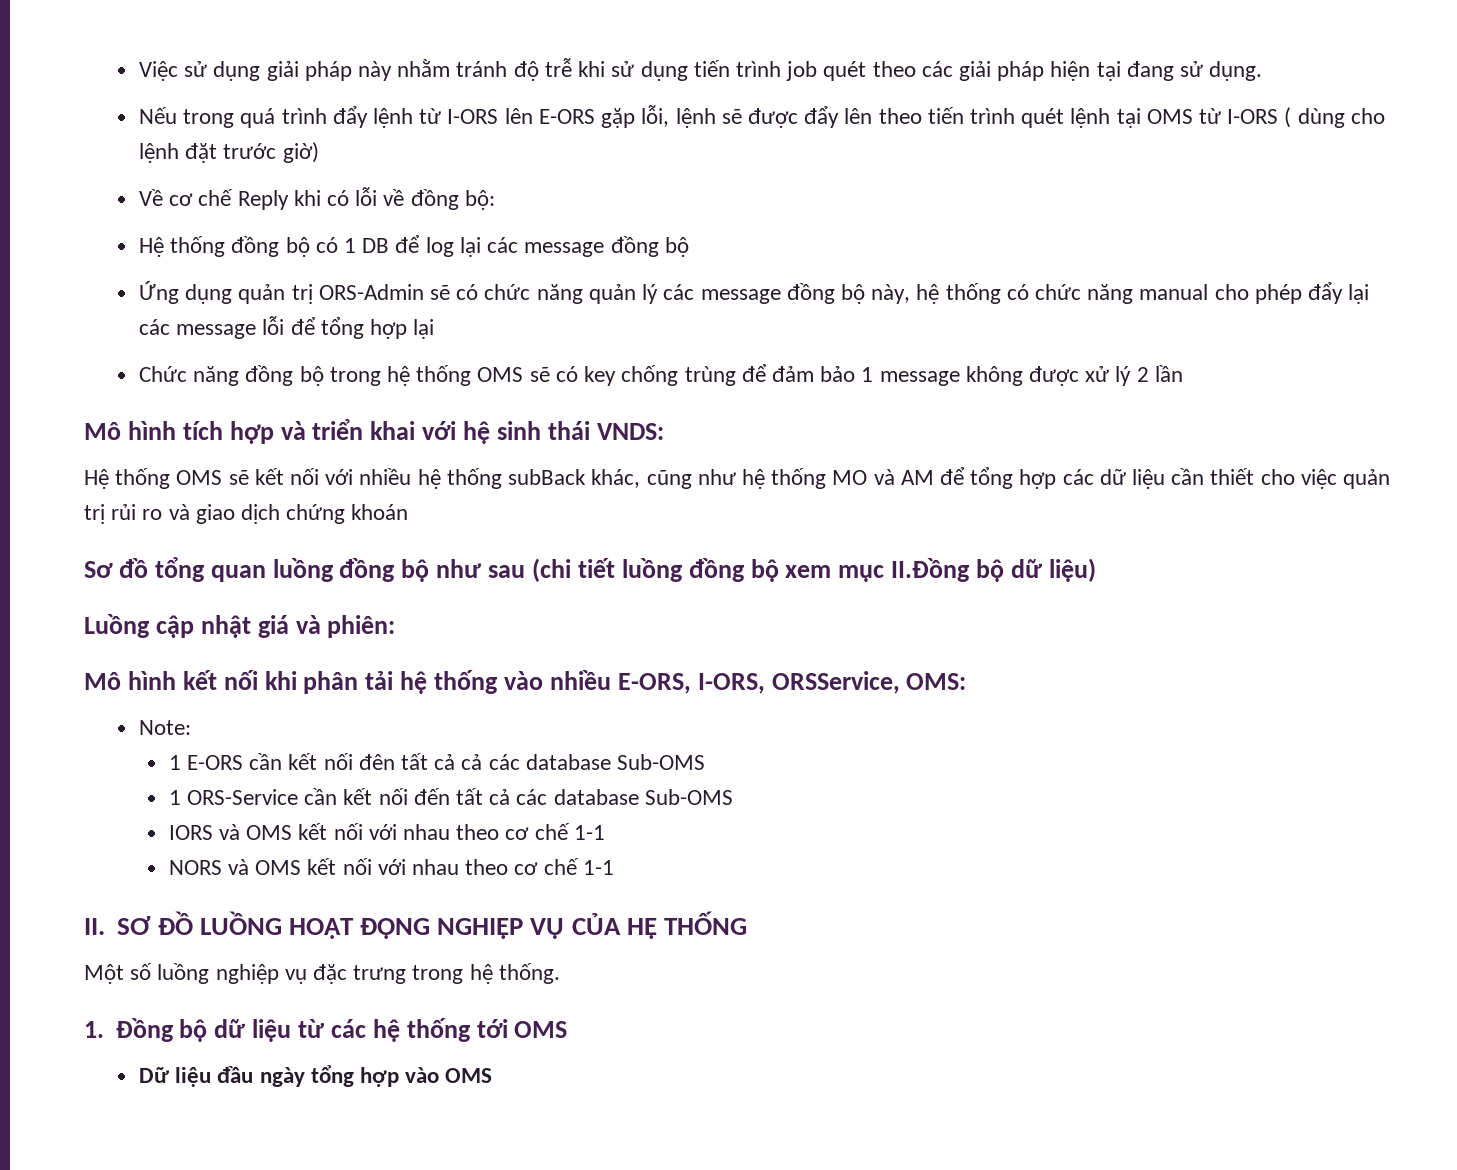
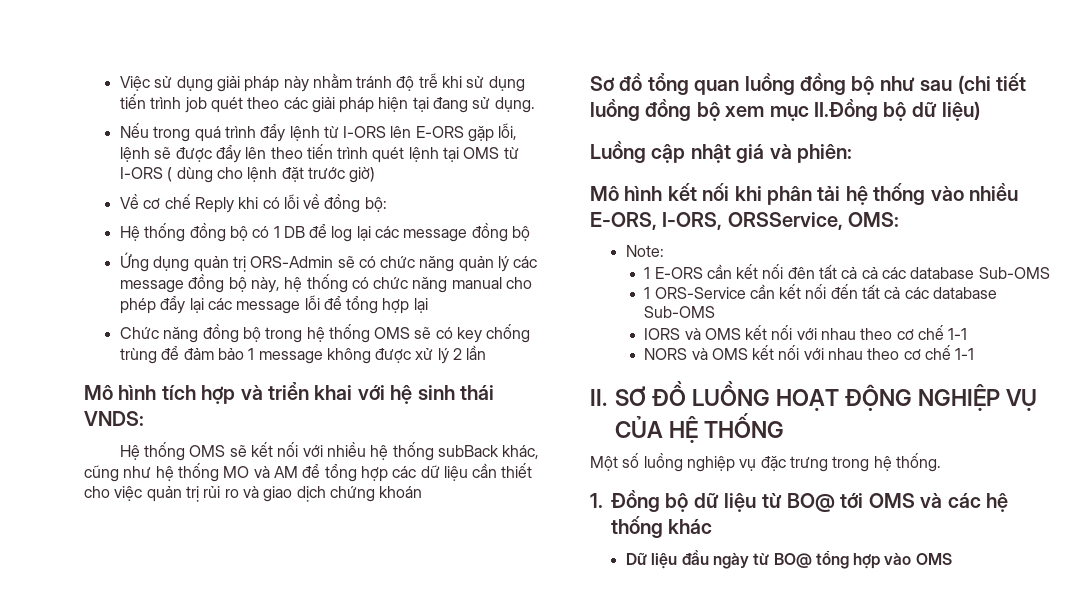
(326, 1028) none -> [787,493,943,513] BO@ tới OMS và
[476,1019,568,1038] tới OMS -> [668,519,713,534] khác
(305, 1077) none -> [753,553,812,568] từ BO@

